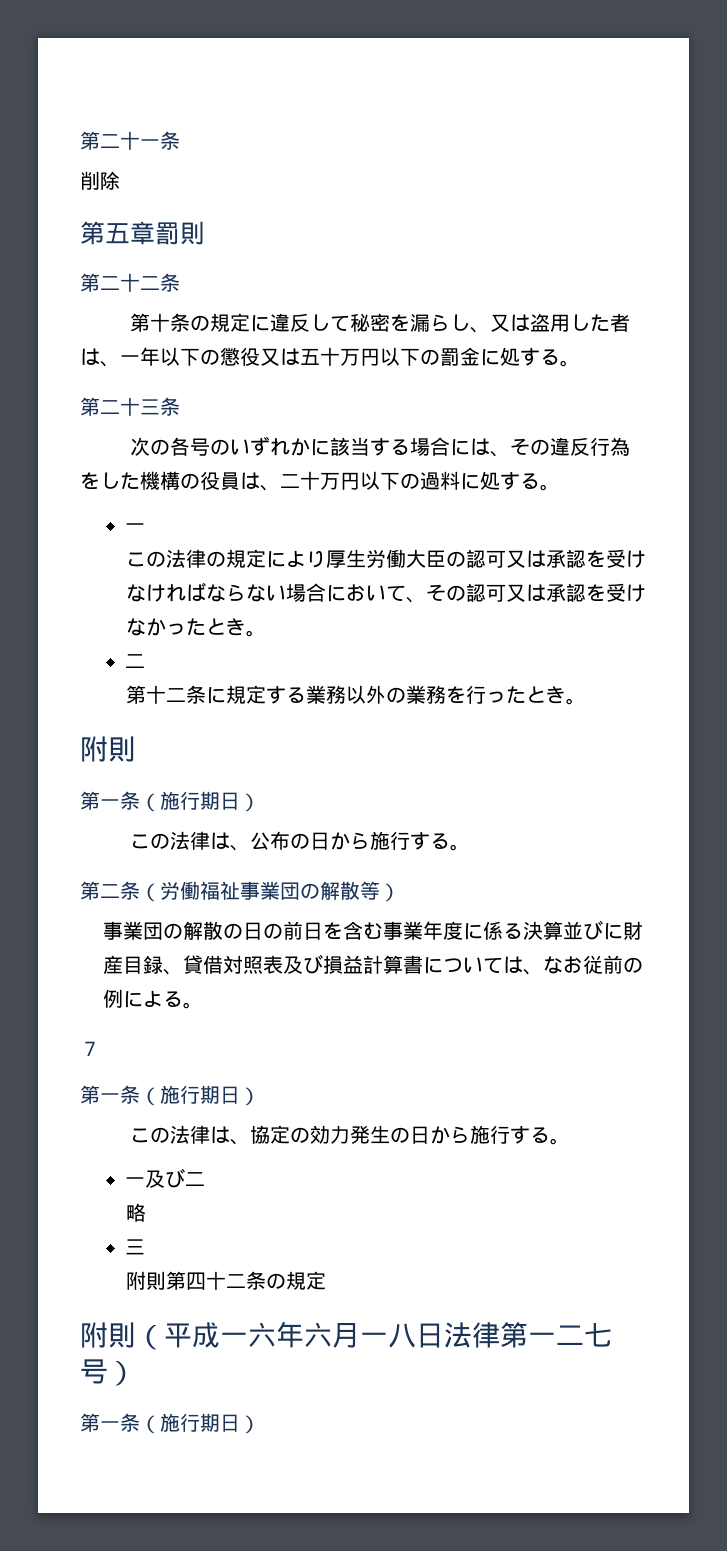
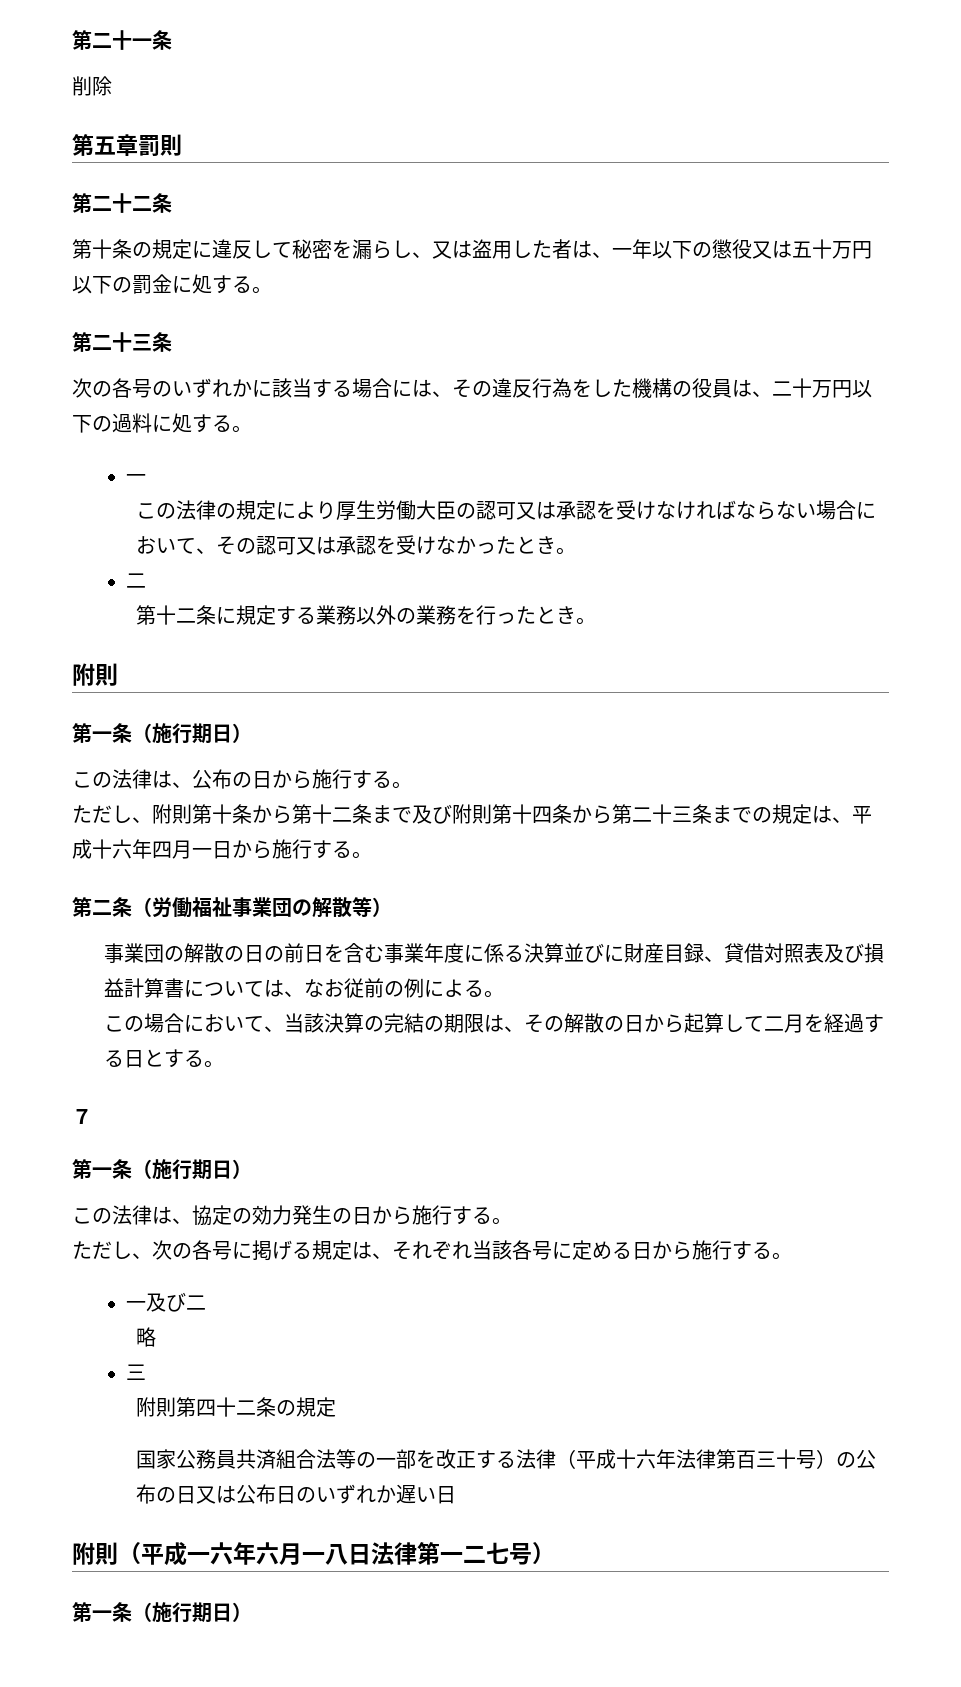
(470, 847) none -> [72,804,872,824] [72,839,372,859] // ただし、附則第十条から第十二条まで及び附則第十四条から第二十三条までの規定は、平成十六年四月一日から施行する。
(203, 1005) none -> [104,1013,885,1033] [104,1049,225,1068] // この場合において、当該決算の完結の期限は、その解散の日から起算して二月を経過する日とする。
(570, 1141) none -> [72,1240,792,1261] // ただし、次の各号に掲げる規定は、それぞれ当該各号に定める日から施行する。
(326, 1280) none -> [136,1449,877,1469] [136,1484,457,1504] // 国家公務員共済組合法等の一部を改正する法律（平成十六年法律第百三十号）の公布の日又は公布日のいずれか遅い日

